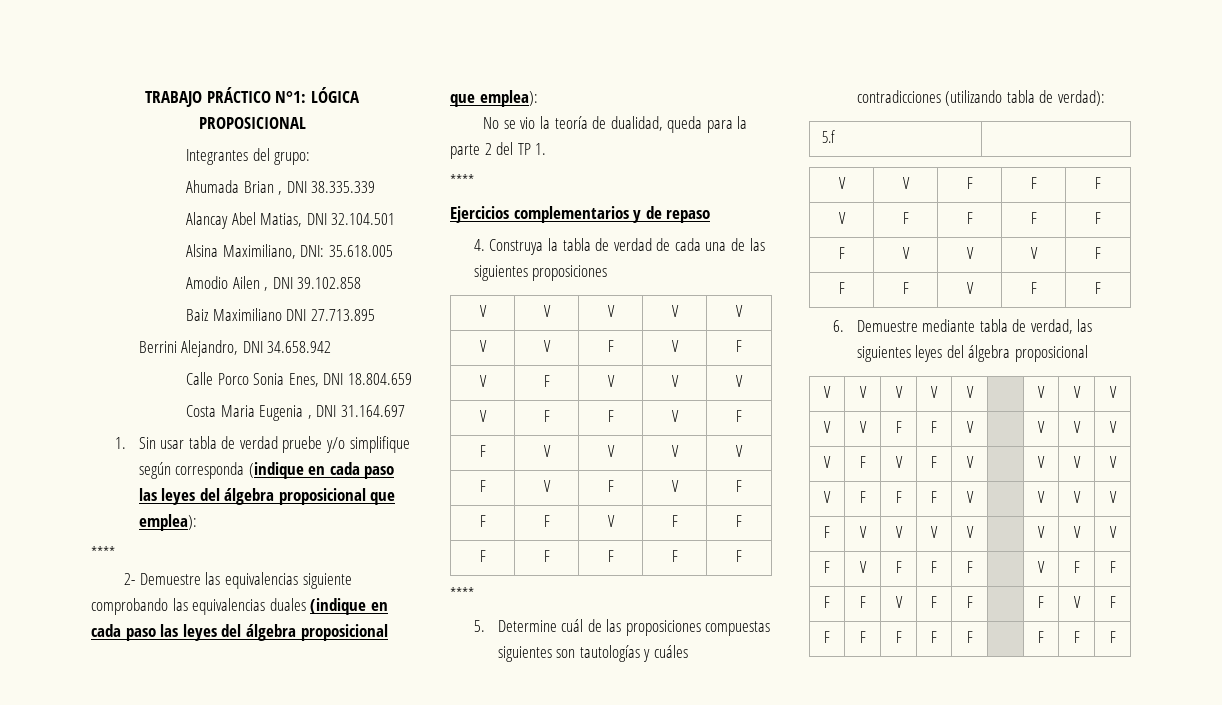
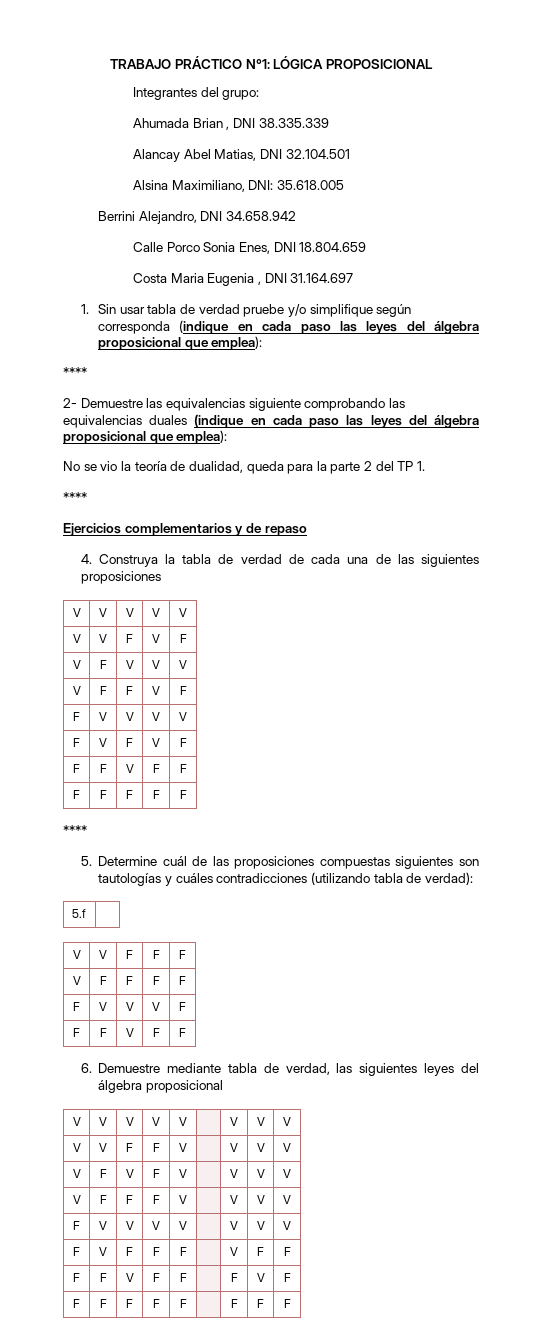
[186,276,362,291] [186,308,375,321] // Amodio Ailen , DNI 39.102.858 // Baiz Maximiliano DNI 27.713.895 -> (345, 185) none

